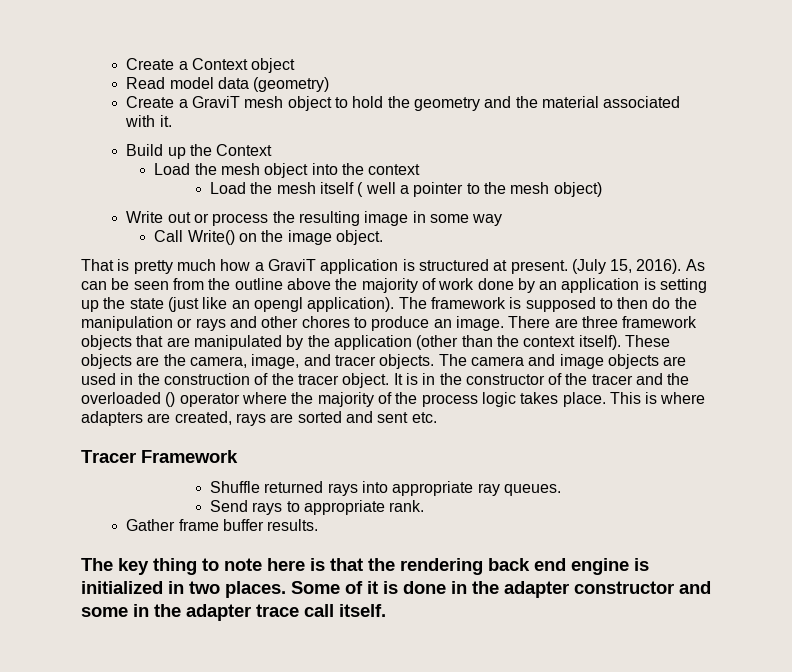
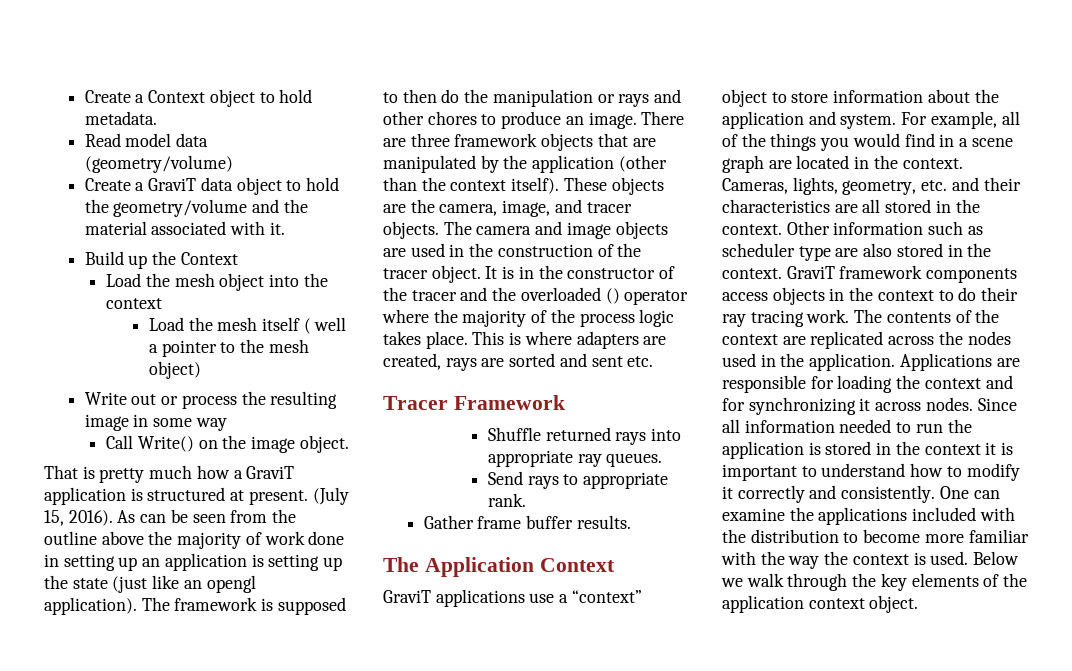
(296, 65) none -> [259,89,313,103] [84,111,157,125] to hold metadata.
[253,77,330,92] (geometry) -> [84,155,233,173] (geometry/volume)
[244,96,284,108] mesh -> [200,177,233,191] data
[414,97,481,111] geometry -> [113,199,248,217] geometry/volume
[517,278,535,293] by -> [44,554,138,571] in setting up
[118,558,649,575] [81,581,711,598] [81,604,386,621] key thing to note here is that the rendering back end engine is initialized in two places. Some of it is done in the adapter constructor and some in the adapter trace call itself. -> [424,557,615,577] [383,589,642,607] [722,89,999,107] [722,111,1020,129] [722,133,1013,151] [722,155,963,173] [722,177,1021,195] [722,199,980,213] [722,221,983,235] [722,243,992,261] [722,265,1018,283] [722,287,1019,305] [722,309,1000,327] [722,331,1011,349] [722,353,1020,371] [722,375,1013,393] [722,397,1017,415] [722,419,972,433] [722,441,1014,459] [722,463,1020,481] [722,485,1000,503] [722,507,1015,525] [722,529,1029,543] [721,551,1020,569] [721,573,1028,591] [722,595,919,613] Application Context // GraviT applications use a “context” object to store information about the application and system. For example, all of the things you would find in a scene graph are located in the context. Cameras, lights, geometry, etc. and their characteristics are all stored in the context. Other information such as scheduler type are also stored in the context. GraviT framework components access objects in the context to do their ray tracing work. The contents of the context are replicated across the nodes used in the application. Applications are responsible for loading the context and for synchronizing it across nodes. Since all information needed to run the application is stored in the context it is important to understand how to modify it correctly and consistently. One can examine the applications included with the distribution to become more familiar with the way the context is used. Below we walk through the key elements of the application context object.

